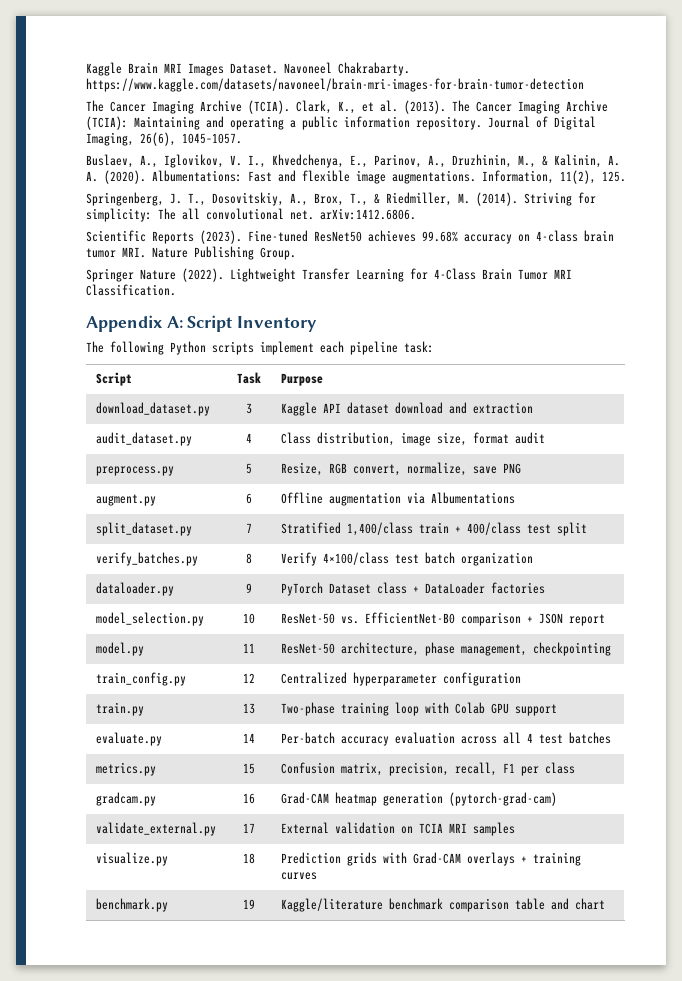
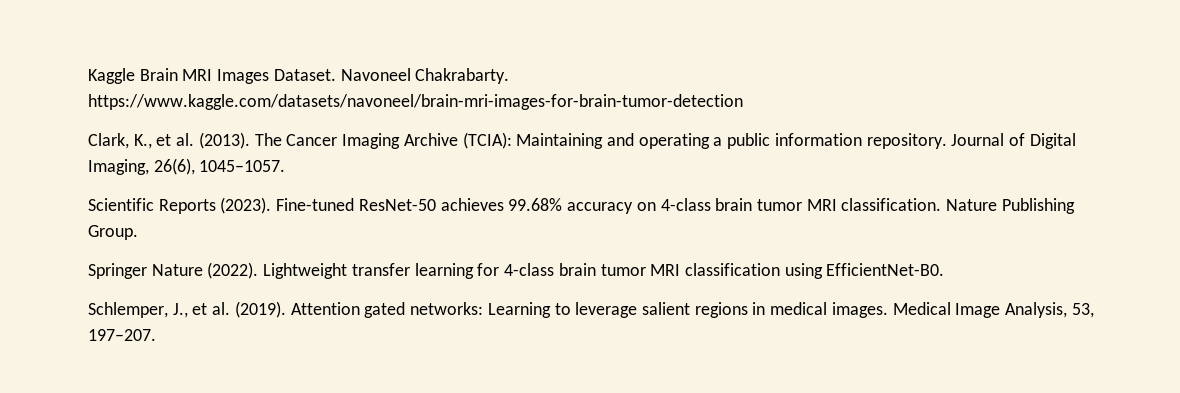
[86,100,290,114] The Cancer Imaging Archive (TCIA). -> (743, 102) none
[86,154,620,168] [86,170,626,184] [86,192,596,206] [86,208,416,222] // Buslaev, A., Iglovikov, V. I., Khvedchenya, E., Parinov, A., Druzhinin, M., & Kalinin, A. A. (2020). Albumentations: Fast and flexible image augmentations. Information, 11(2), 125. // Springenberg, J. T., Dosovitskiy, A., Brox, T., & Riedmiller, M. (2014). Striving for simplicity: The all convolutional net. arXiv:1412.6806. -> (286, 166) none
[314,231,362,242] ResNet50 -> [358,199,436,211] ResNet-50
[122,247,146,258] MRI. -> [806,198,942,211] MRI classification.
[302,268,572,282] [86,284,176,296] [86,315,318,332] [86,341,434,355] [95,372,132,386] [237,372,261,384] [280,373,323,386] [95,402,210,416] [246,403,252,414] [280,402,533,416] [95,432,192,446] [246,433,252,443] [280,432,545,446] [95,466,174,476] [246,463,252,474] [280,462,521,476] [95,494,156,506] [246,493,252,504] [280,492,515,506] [95,522,192,536] [246,523,252,533] [280,522,587,536] [95,552,198,566] [246,553,252,564] [280,552,533,566] [95,582,174,596] [246,583,252,593] [280,582,545,596] [95,612,204,626] [243,613,255,624] [280,612,605,626] [95,642,144,656] [243,643,255,653] [280,642,611,656] [95,672,186,686] [243,673,255,683] [280,672,521,686] [95,702,144,716] [243,703,255,714] [280,702,557,716] [95,732,162,746] [243,733,255,743] [280,732,611,746] [95,762,156,776] [243,763,255,774] [280,762,575,776] [95,792,156,806] [243,793,255,804] [280,792,557,806] [95,822,216,836] [243,823,255,833] [280,822,515,836] [95,852,168,866] [243,853,255,864] [280,852,581,866] [280,872,317,880] [95,898,168,912] [243,899,255,909] [280,898,605,912] Transfer Learning for 4-Class Brain Tumor MRI Classification. // Appendix A: Script Inventory // The following Python scripts implement each pipeline task: // Script | Task | Purpose // download_dataset.py | 3 | Kaggle API dataset download and extraction // audit_dataset.py | 4 | Class distribution, image size, format audit // preprocess.py | 5 | Resize, RGB convert, normalize, save PNG // augment.py | 6 | Offline augmentation via Albumentations // split_dataset.py | 7 | Stratified 1,400/class train + 400/class test split // verify_batches.py | 8 | Verify 4×100/class test batch organization // dataloader.py | 9 | PyTorch Dataset class + DataLoader factories // model_selection.py | 10 | ResNet-50 vs. EfficientNet-B0 comparison + JSON report // model.py | 11 | ResNet-50 architecture, phase management, checkpointing // train_config.py | 12 | Centralized hyperparameter configuration // train.py | 13 | Two-phase training loop with Colab GPU support // evaluate.py | 14 | Per-batch accuracy evaluation across all 4 test batches // metrics.py | 15 | Confusion matrix, precision, recall, F1 per class // gradcam.py | 16 | Grad-CAM heatmap generation (pytorch-grad-cam) // validate_external.py | 17 | External validation on TCIA MRI samples // visualize.py | 18 | Prediction grids with Grad-CAM overlays + training curves // benchmark.py | 19 | Kaggle/literature benchmark comparison table and chart -> [351,263,945,279] [88,301,1094,318] [88,329,156,341] transfer learning for 4-class brain tumor MRI classification using EfficientNet-B0. // Schlemper, J., et al. (2019). Attention gated networks: Learning to leverage salient regions in medical images. Medical Image Analysis, 53, 197–207.

